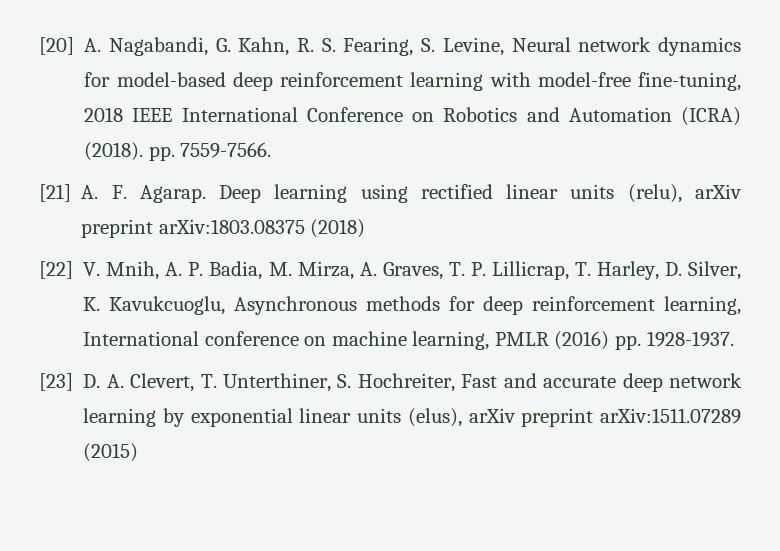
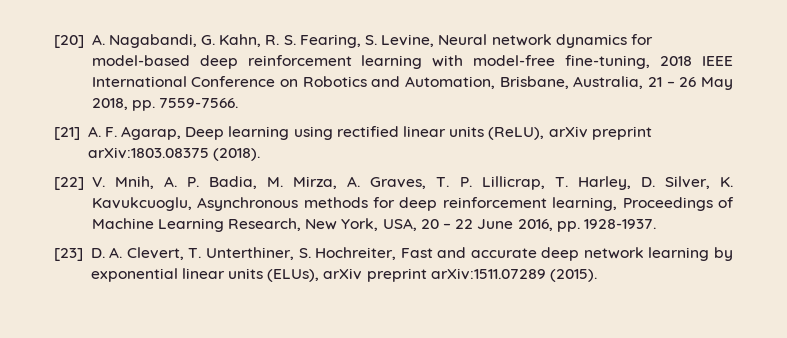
[568,107,741,126] [84,142,144,161] Automation (ICRA) (2018). -> [405,76,733,90] [91,98,128,110] Automation, Brisbane, Australia, 21 – 26 May 2018,
[139,185,206,203] Agarap. -> [121,126,182,140] Agarap,
[627,184,682,203] (relu), -> [488,127,545,140] (ReLU),
[310,219,366,238] (2018) -> [212,148,260,161] (2018).
[83,331,610,350] International conference on machine learning, PMLR (2016) -> [622,197,734,211] [91,218,553,232] Proceedings of Machine Learning Research, New York, USA, 20 – 22 June 2016,
[407,408,462,427] (elus), -> [267,269,320,282] (ELUs),
[83,443,139,462] (2015) -> [550,269,598,282] (2015).

